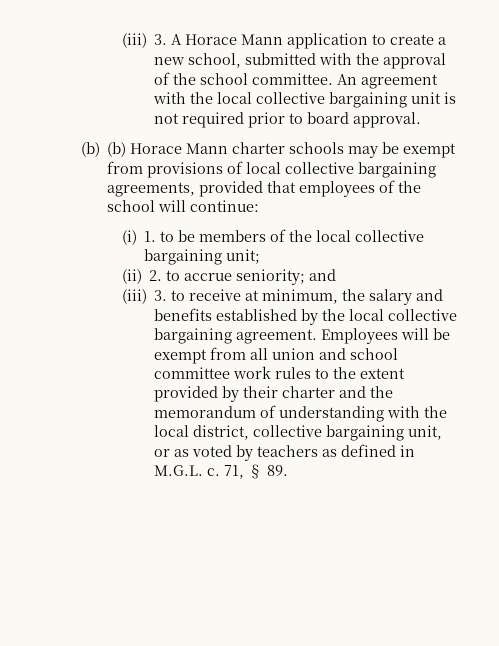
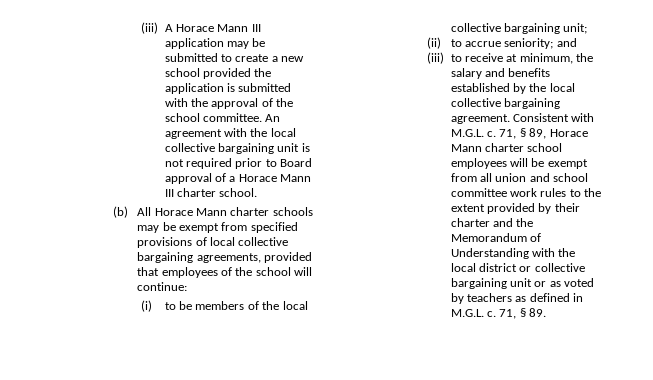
[121,33,167,48] (iii) 3. -> [140,22,158,34] (iii)
[286,33,446,49] [153,53,241,68] application to create a new school, -> [251,24,261,32] [164,38,266,49] [164,53,305,62] [164,68,272,79] [164,83,236,94] III application may be submitted to create a new school provided the application is
[306,112,421,128] [80,142,127,157] board approval. // (b) (b) -> [280,158,313,167] [164,173,312,184] [164,188,258,197] [113,206,152,218] Board approval of a Horace Mann III charter school. // (b) All
(144, 167) none -> [250,222,298,233] specified
[143,231,156,242] 1. -> (152, 306) none
[148,270,162,281] 2. -> (441, 43) none
[153,290,167,301] 3. -> (444, 58) none
[320,328,398,344] Employees -> [513,113,595,122] [450,128,588,139] [450,143,563,152] [450,158,507,169] Consistent with M.G.L. c. 71, § 89, Horace Mann charter school employees
[153,405,447,422] [153,425,442,441] memorandum of understanding with the local district, collective bargaining unit, -> [450,233,542,242] [450,248,576,259] [450,263,585,272] [450,278,533,289] Memorandum of Understanding with the local district or collective bargaining unit

